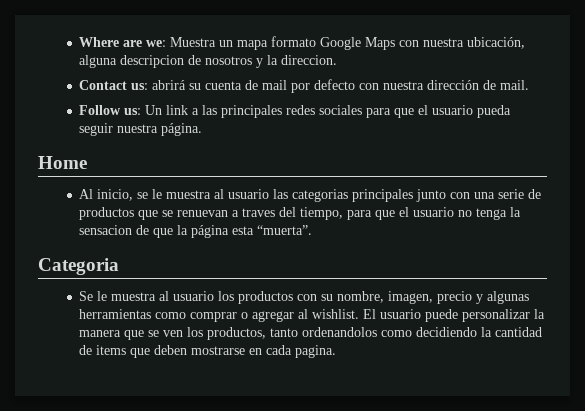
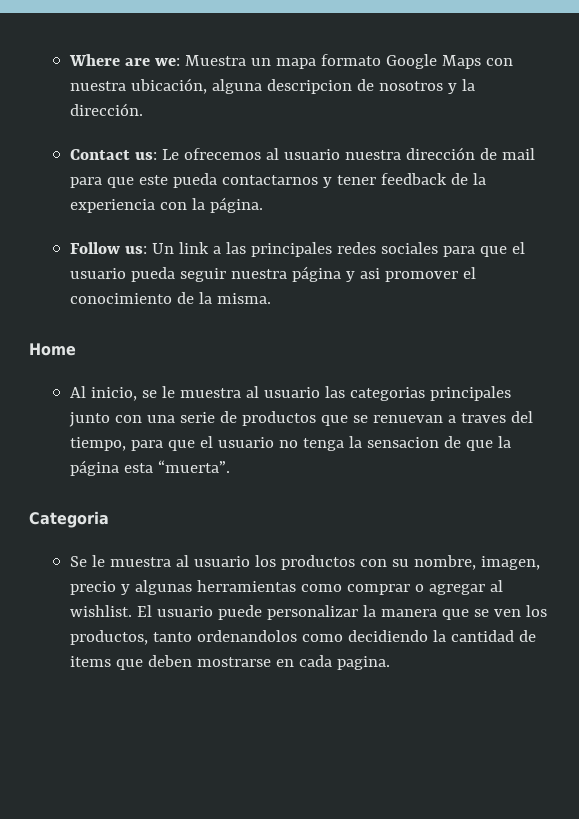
[281,55,338,65] direccion. -> [69,103,143,116] dirección.
[152,79,530,93] abrirá su cuenta de mail por defecto con nuestra dirección de mail. -> [161,147,535,160] [69,173,486,188] [69,197,263,213] Le ofrecemos al usuario nuestra dirección de mail para que este pueda contactarnos y tener feedback de la experiencia con la página.
[161,123,203,136] página. -> [291,266,476,282] [69,292,271,304] página y asi promover el conocimiento de la misma.

